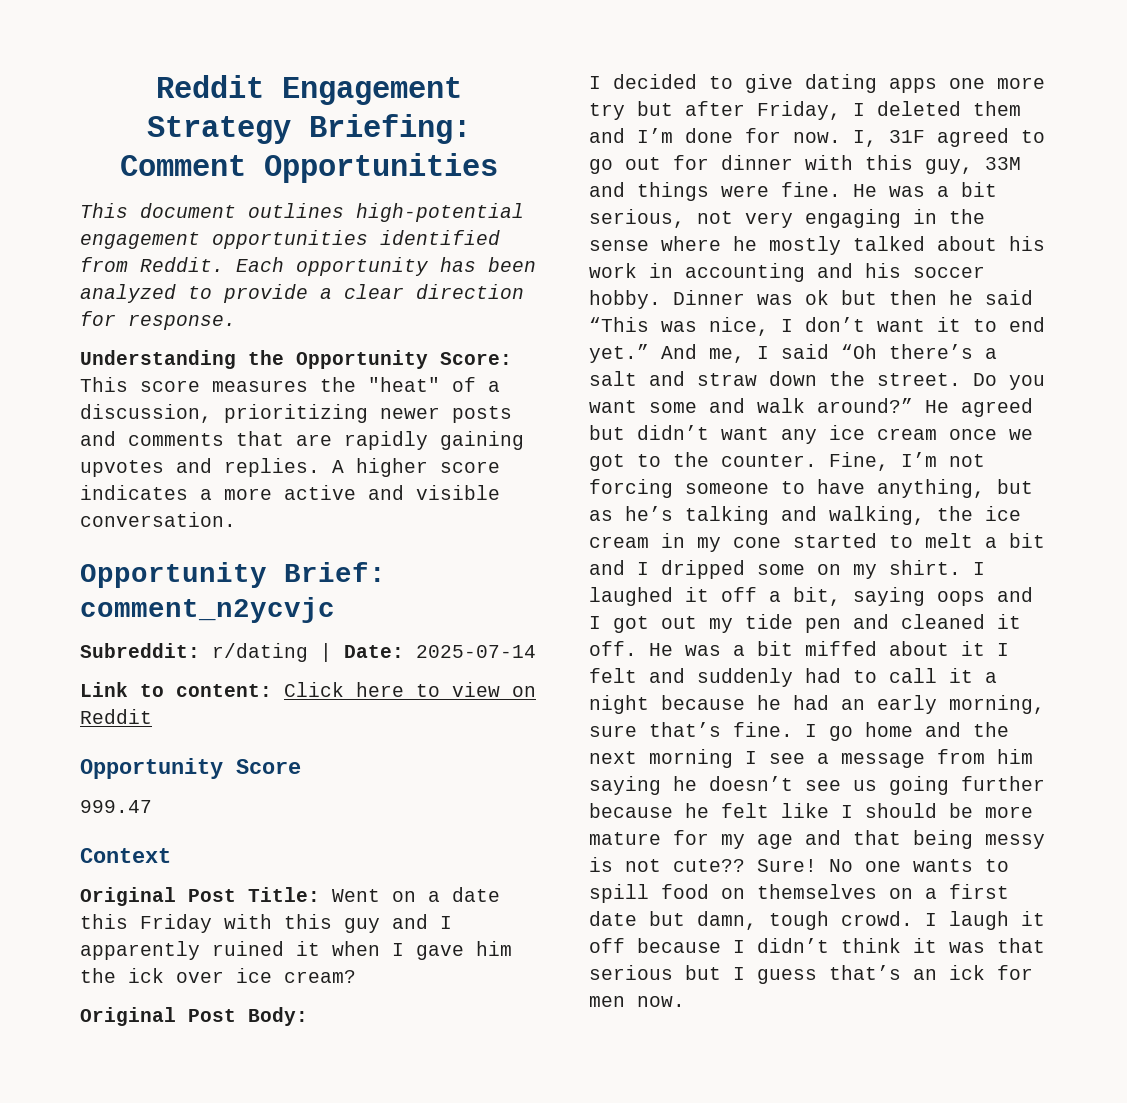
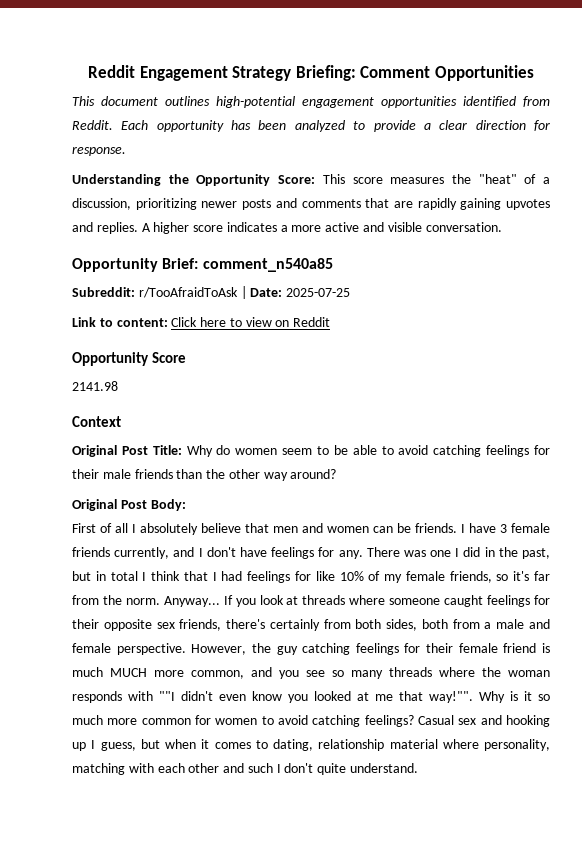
[80,597,335,623] comment_n2ycvjc -> [202,258,333,272] comment_n540a85
[212,643,308,662] r/dating -> [138,287,238,298] r/TooAfraidToAsk
[416,645,536,658] 2025-07-14 -> [286,288,351,297] 2025-07-25
[80,800,152,813] 999.47 -> [72,381,118,391] 2141.98
[332,887,500,902] [80,914,452,933] [80,941,512,960] [80,968,356,983] [80,1007,308,1026] [589,74,1045,93] [589,101,1021,120] [589,128,1045,147] [589,155,1021,174] [589,182,997,201] [589,209,985,228] [589,236,1045,255] [589,263,985,282] [589,290,1033,309] [589,317,1045,336] [589,344,997,363] [589,371,1045,390] [589,398,1033,417] [589,425,1033,444] [589,452,985,471] [589,479,1033,498] [589,506,1021,525] [589,533,1045,552] [589,560,985,579] [589,587,1033,606] [589,614,1021,633] [589,641,1009,656] [589,668,997,687] [589,695,1045,714] [589,722,1009,741] [589,749,1033,768] [589,776,1045,795] [589,803,1033,818] [589,830,1045,849] [589,857,1009,872] [589,884,1009,903] [589,911,1045,930] [589,938,1045,953] [589,965,1033,984] [589,996,685,1007] Went on a date this Friday with this guy and I apparently ruined it when I gave him the ick over ice cream? // Original Post Body: // I decided to give dating apps one more try but after Friday, I deleted them and I’m done for now. I, 31F agreed to go out for dinner with this guy, 33M and things were fine. He was a bit serious, not very engaging in the sense where he mostly talked about his work in accounting and his soccer hobby. Dinner was ok but then he said “This was nice, I don’t want it to end yet.” And me, I said “Oh there’s a salt and straw down the street. Do you want some and walk around?” He agreed but didn’t want any ice cream once we got to the counter. Fine, I’m not forcing someone to have anything, but as he’s talking and walking, the ice cream in my cone started to melt a bit and I dripped some on my shirt. I laughed it off a bit, saying oops and I got out my tide pen and cleaned it off. He was a bit miffed about it I felt and suddenly had to call it a night because he had an early morning, sure that’s fine. I go home and the next morning I see a message from him saying he doesn’t see us going further because he felt like I should be more mature for my age and that being messy is not cute?? Sure! No one wants to spill food on themselves on a first date but damn, tough crowd. I laugh it off because I didn’t think it was that serious but I guess that’s an ick for men now. -> [186,445,550,457] [72,469,337,481] [72,499,186,511] [72,523,550,535] [72,547,550,559] [72,571,550,583] [72,595,550,607] [72,619,550,631] [72,643,550,655] [72,667,550,679] [72,691,550,703] [72,715,550,727] [72,739,550,751] [72,763,419,775] Why do women seem to be able to avoid catching feelings for their male friends than the other way around? // Original Post Body: // First of all I absolutely believe that men and women can be friends. I have 3 female friends currently, and I don't have feelings for any. There was one I did in the past, but in total I think that I had feelings for like 10% of my female friends, so it's far from the norm. Anyway... If you look at threads where someone caught feelings for their opposite sex friends, there's certainly from both sides, both from a male and female perspective. However, the guy catching feelings for their female friend is much MUCH more common, and you see so many threads where the woman responds with ""I didn't even know you looked at me that way!"". Why is it so much more common for women to avoid catching feelings? Casual sex and hooking up I guess, but when it comes to dating, relationship material where personality, matching with each other and such I don't quite understand.

